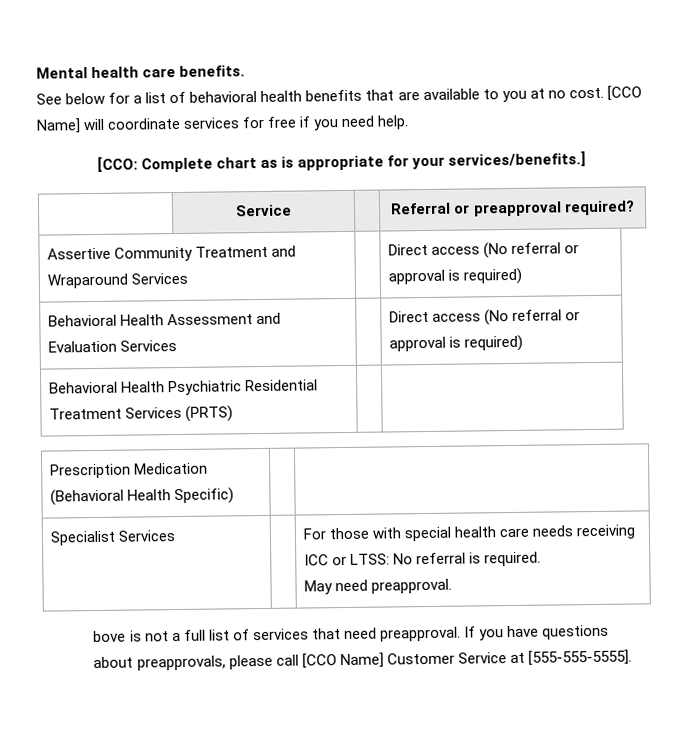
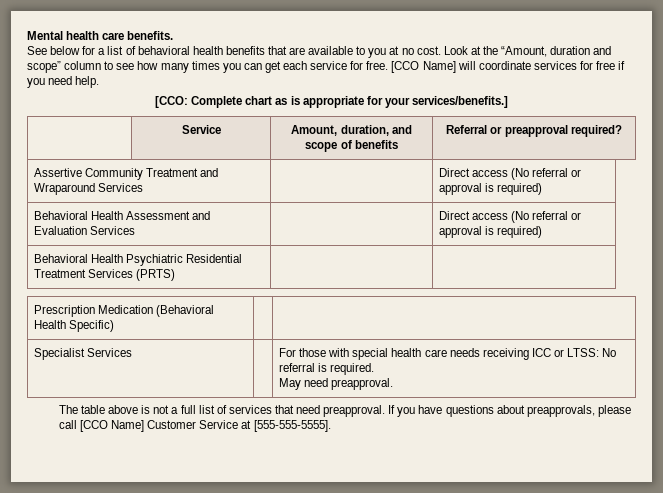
(604, 93) none -> [443,46,612,57] [27,61,389,73] Look at the “Amount, duration and scope” column to see how many times you can get each service for free.
(292, 210) none -> [291,125,412,136] [305,140,398,152] Amount, duration, and scope of benefits
[93,630,127,643] bove -> [58,405,139,414] The table above

